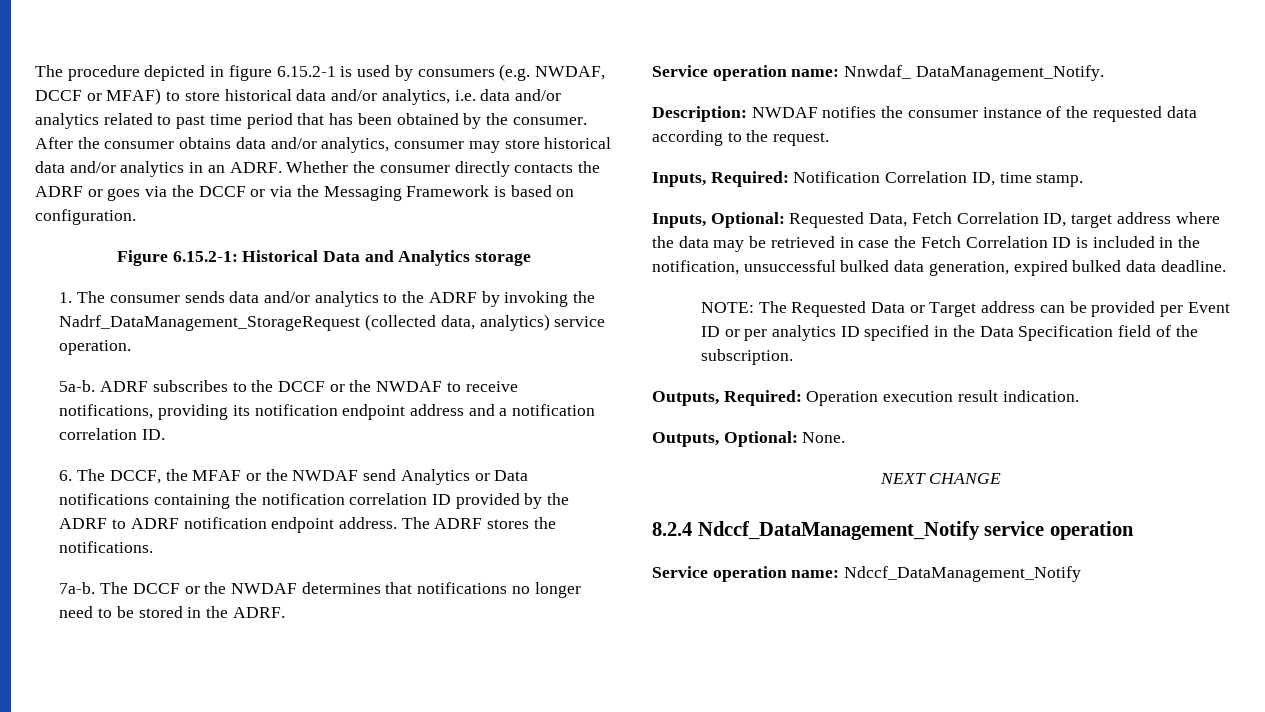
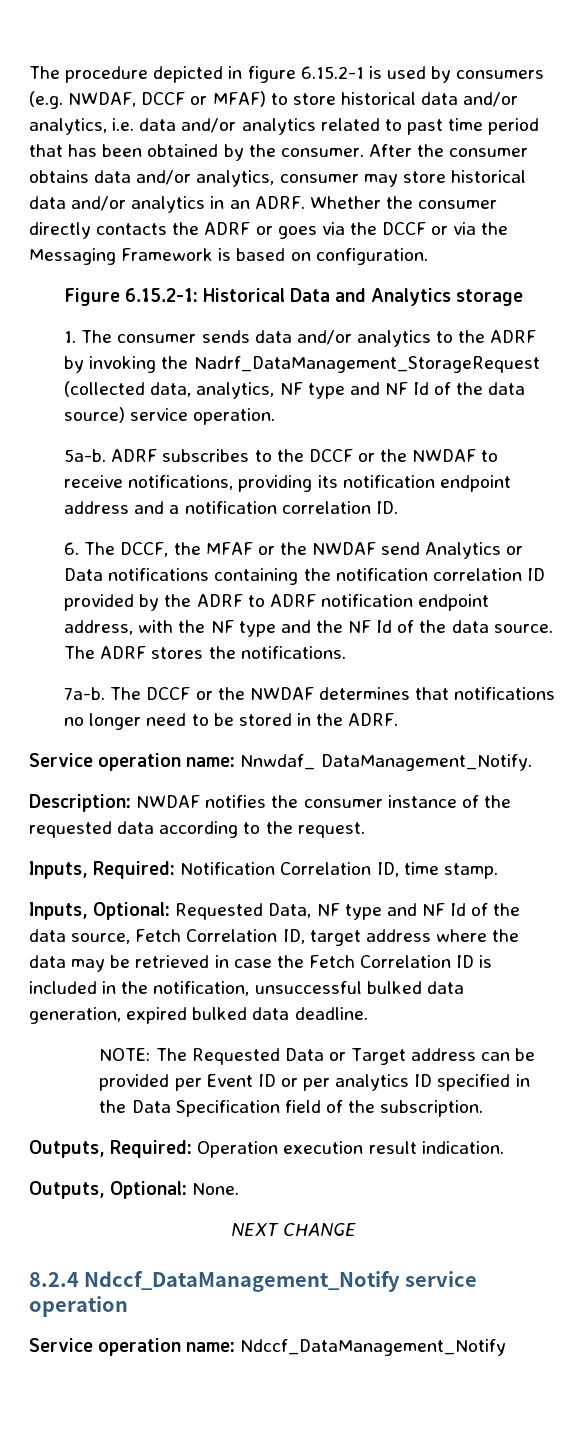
[479,314,550,331] analytics) -> [196,382,526,399] [64,407,126,423] analytics, NF type and NF Id of the data source)
[339,517,398,529] address. -> [64,620,553,637] address, with the NF type and the NF Id of the data source.
(908, 220) none -> [316,903,521,920] [29,929,131,944] NF type and NF Id of the data source,

